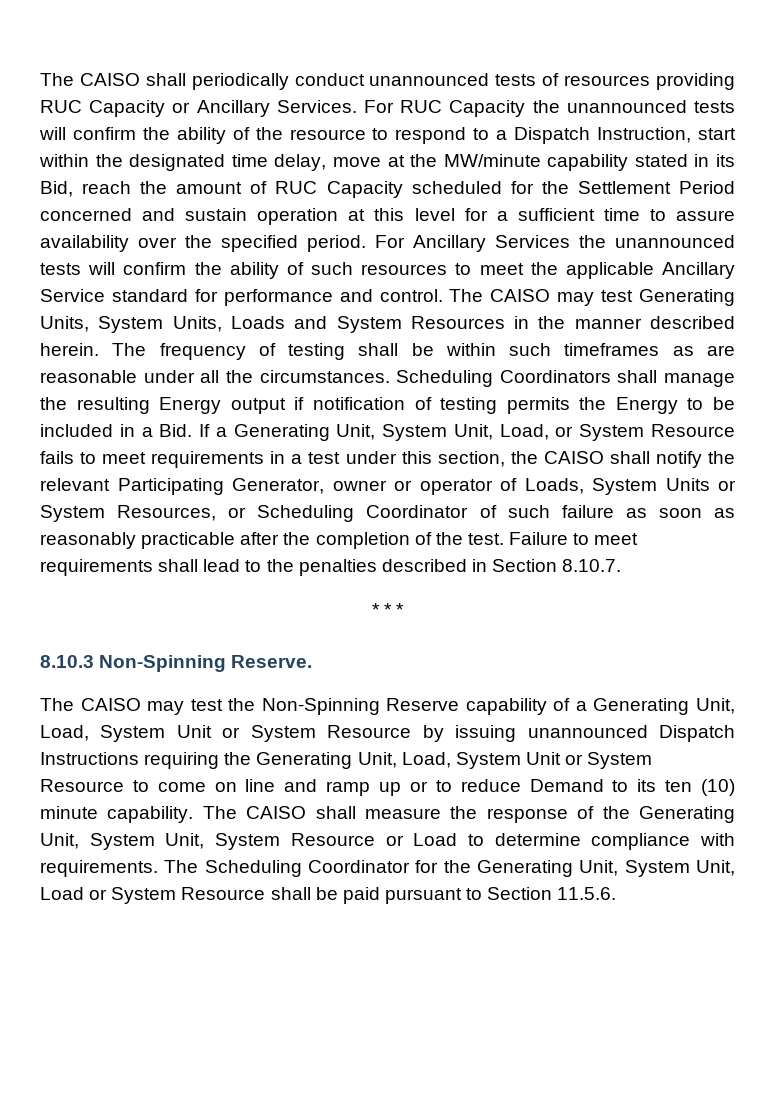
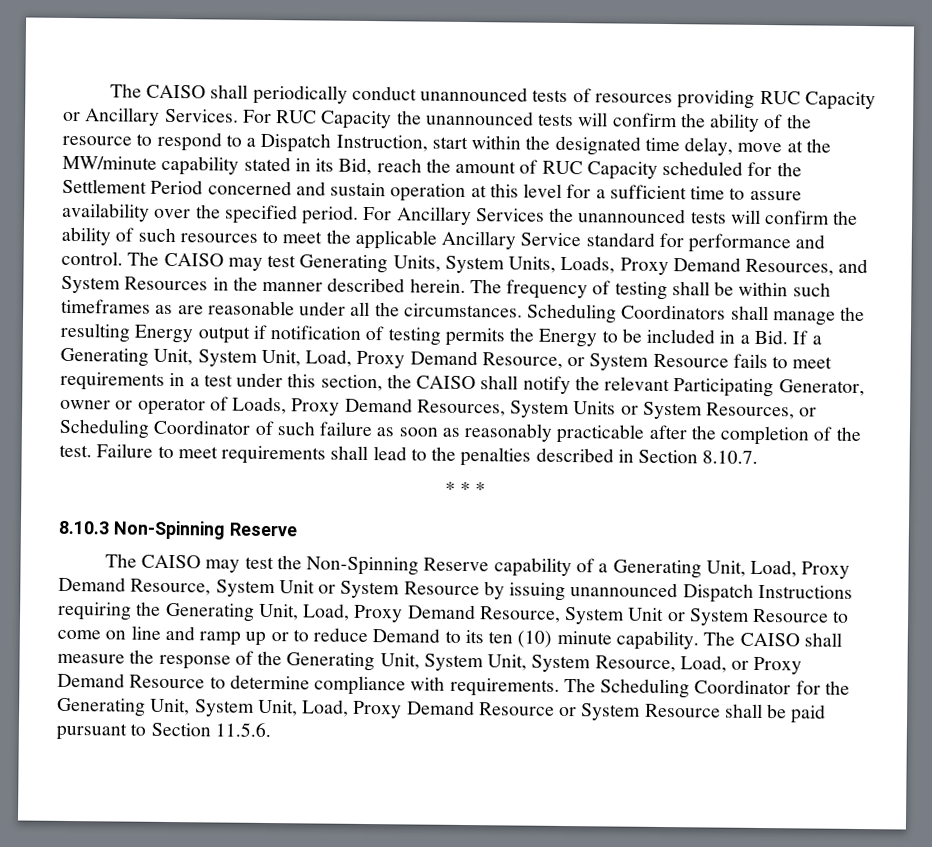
[230,316,285,329] Loads -> [560,255,835,276] Loads, Proxy Demand Resources,
(549, 432) none -> [356,350,563,369] Proxy Demand Resource,
(584, 486) none -> [291,397,506,417] Proxy Demand Resources,
[231,655,313,668] Reserve. -> [228,522,297,537] Reserve
(89, 733) none -> [801,561,851,579] [58,576,212,596] Proxy Demand Resource,
(451, 760) none -> [353,604,561,623] Proxy Demand Resource,
[290,833,458,846] Resource or Load -> [594,655,803,675] [57,672,206,689] Resource, Load, or Proxy Demand Resource
[40,887,84,900] Load -> [302,699,555,719] Load, Proxy Demand Resource

